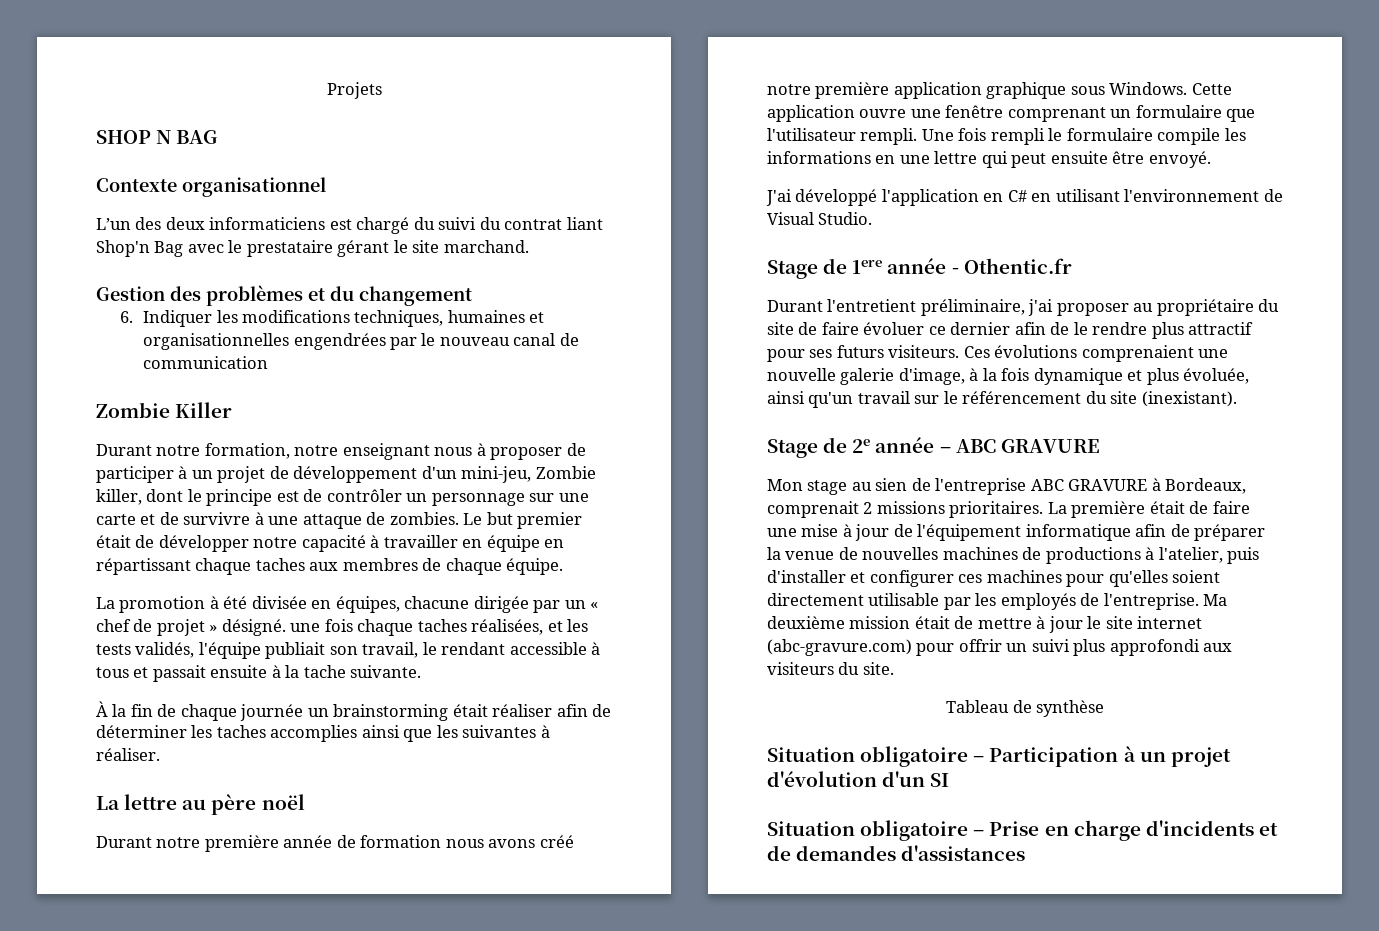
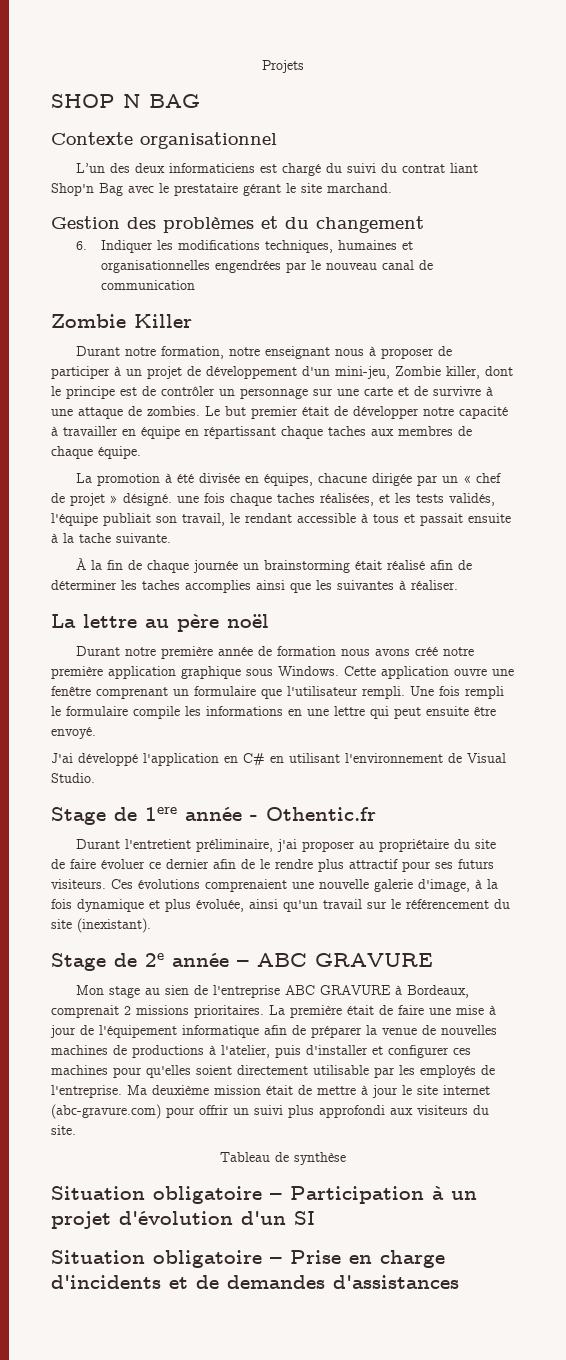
[492,704,553,717] réaliser -> [387,560,426,570] réalisé

